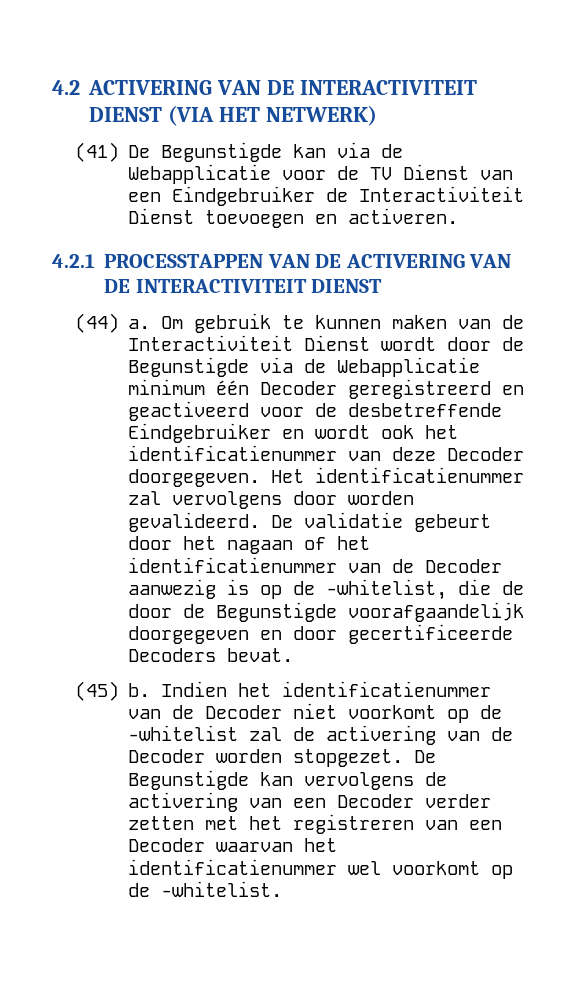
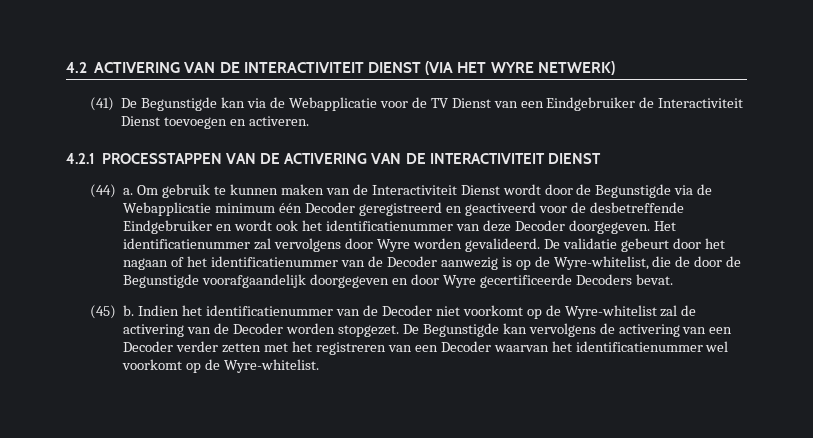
(261, 114) none -> [490,62,534,73] WYRE
(338, 498) none -> [377,239,411,252] Wyre
[326,579,448,600] -whitelist, -> [553,256,649,270] Wyre-whitelist,
(338, 633) none -> [443,275,477,288] Wyre
[128,725,239,741] -whitelist -> [564,305,657,319] Wyre-whitelist
[161,881,283,897] -whitelist. -> [224,359,320,373] Wyre-whitelist.

